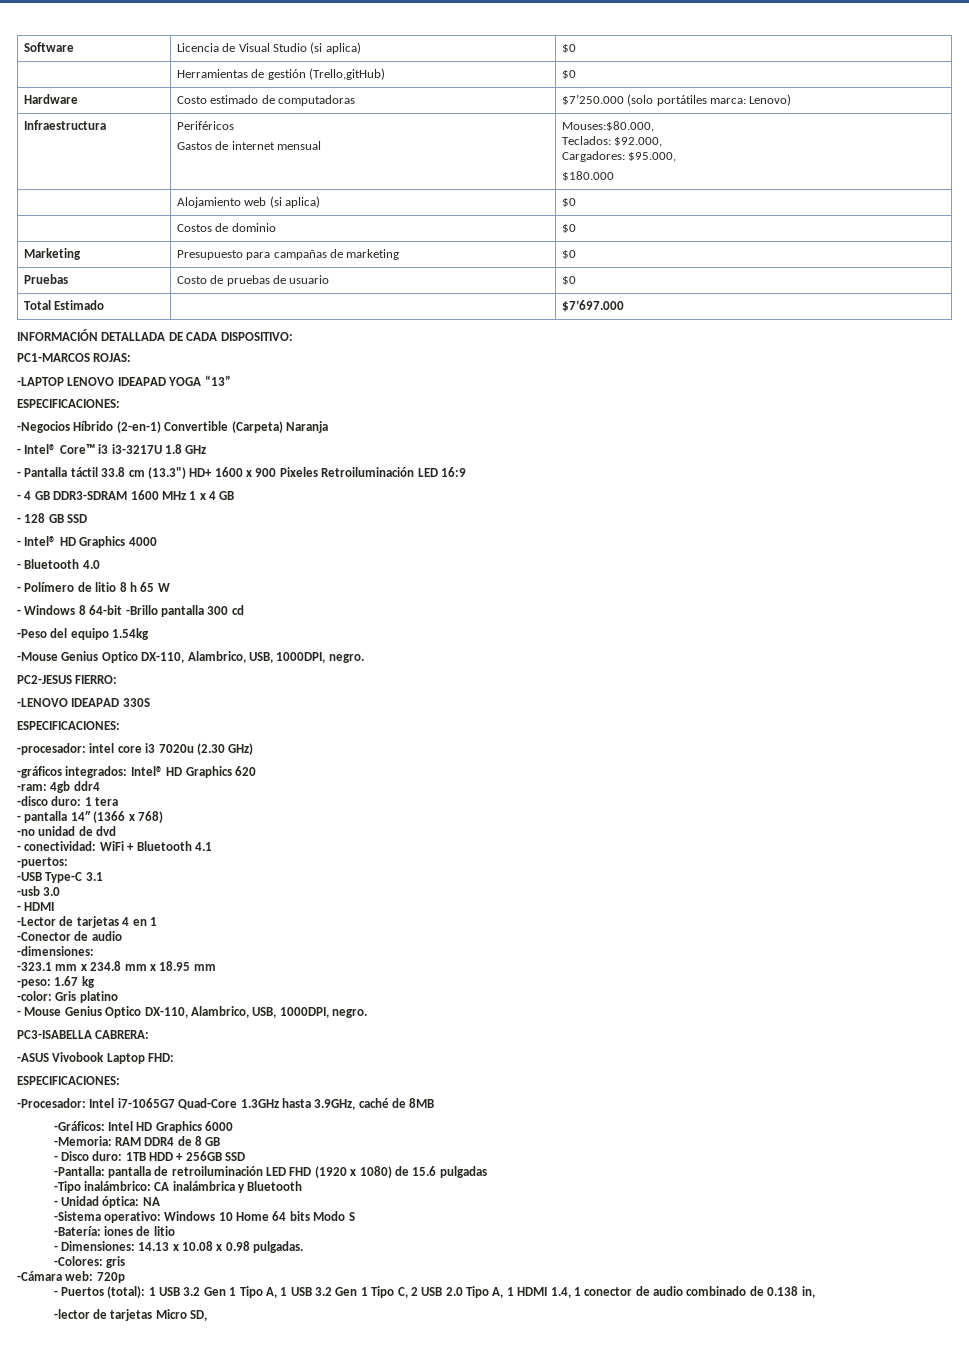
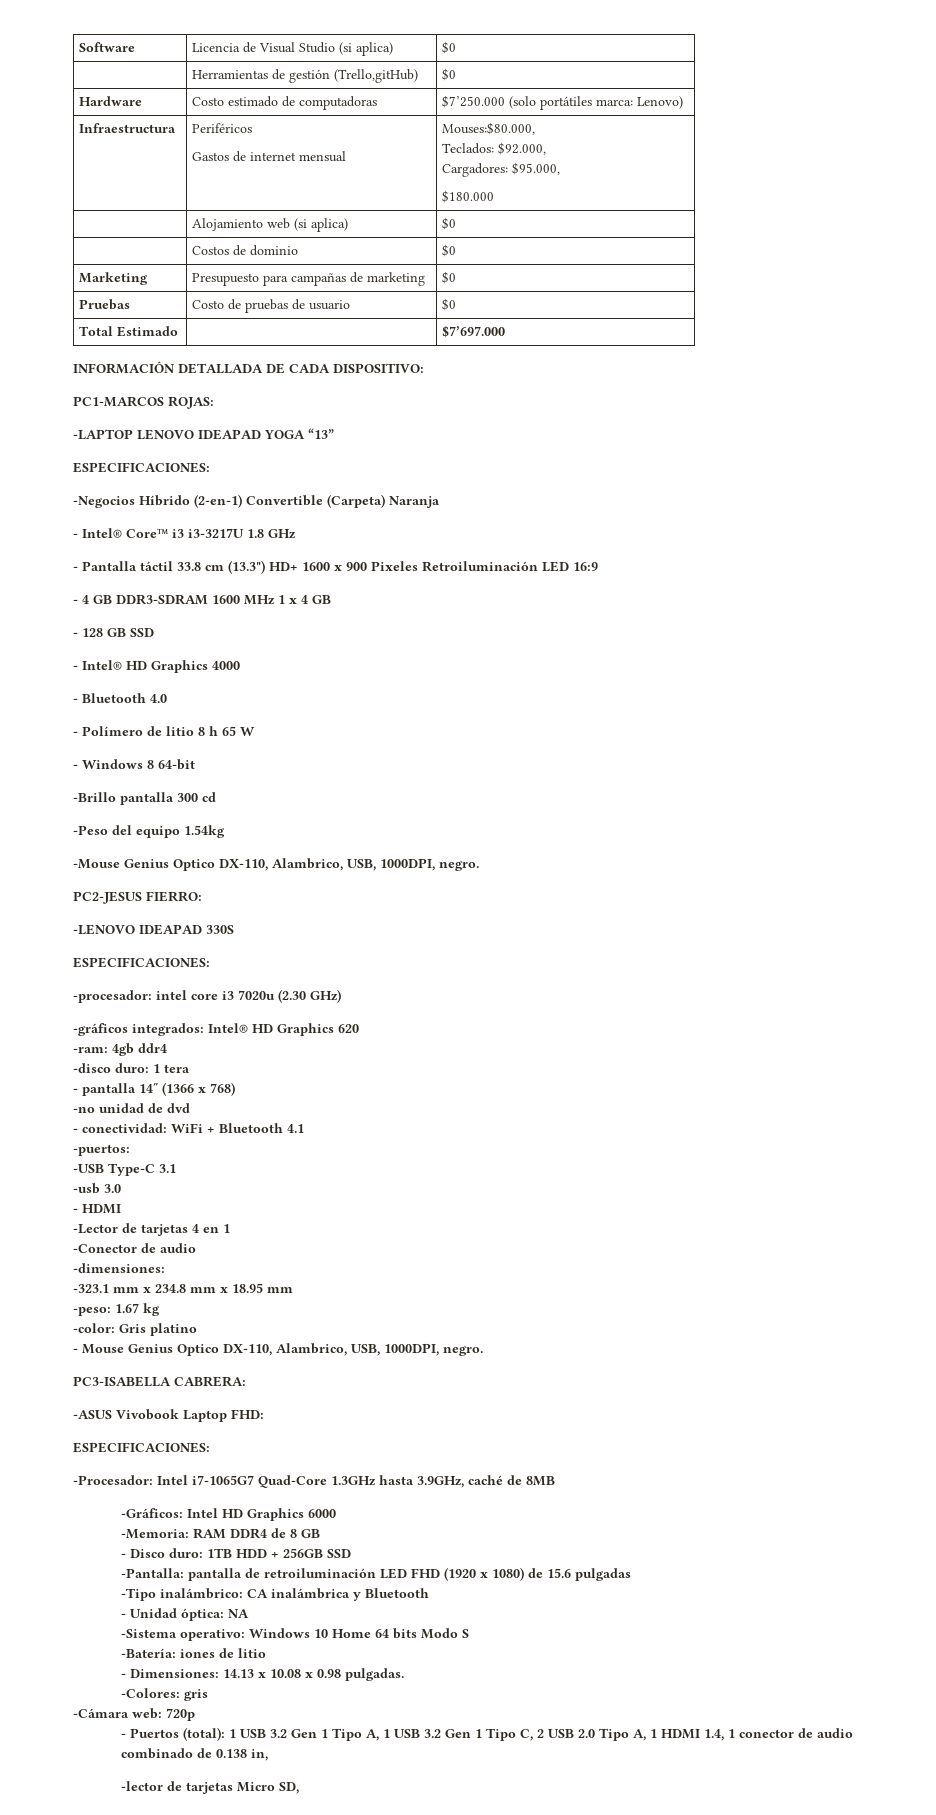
(123, 610) none -> (195, 764) //

